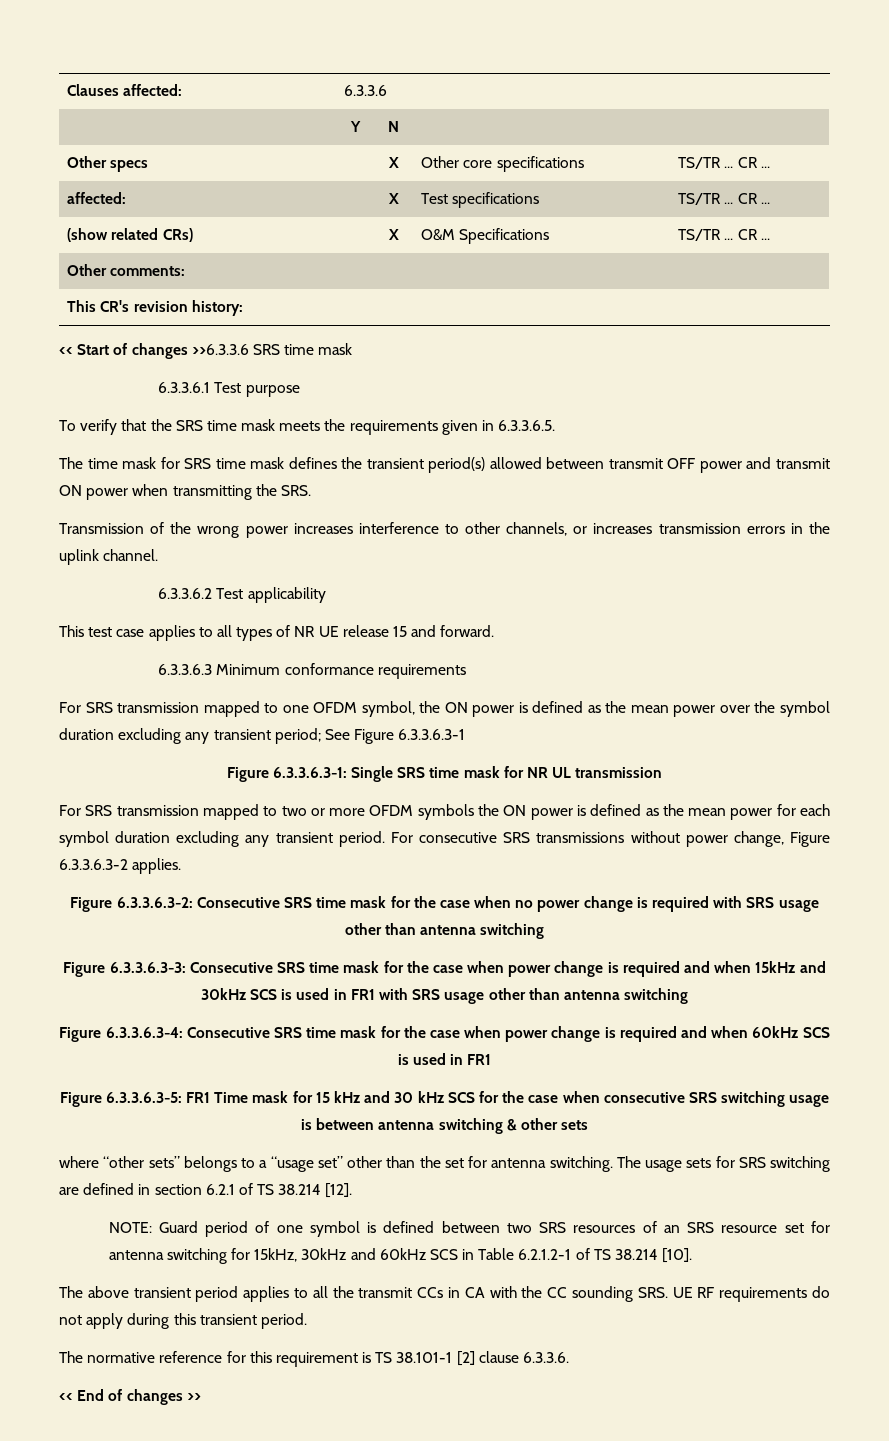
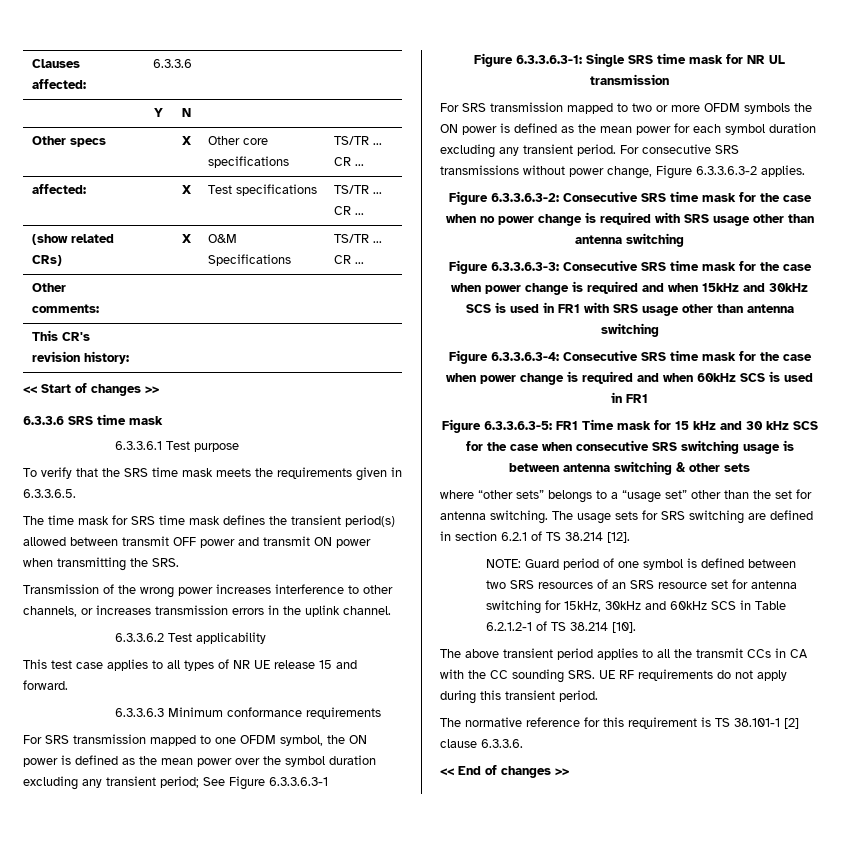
[191,344,249,355] >>6.3.3.6 -> [145,386,159,394] [23,416,64,425] >> // 6.3.3.6

